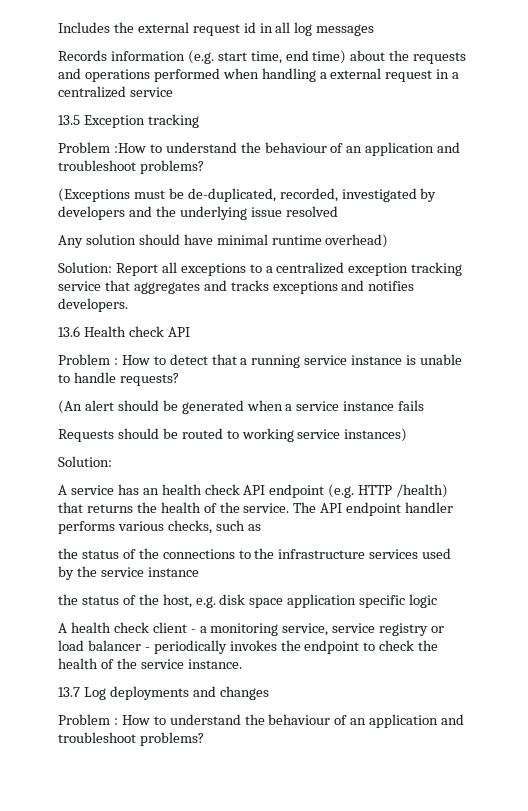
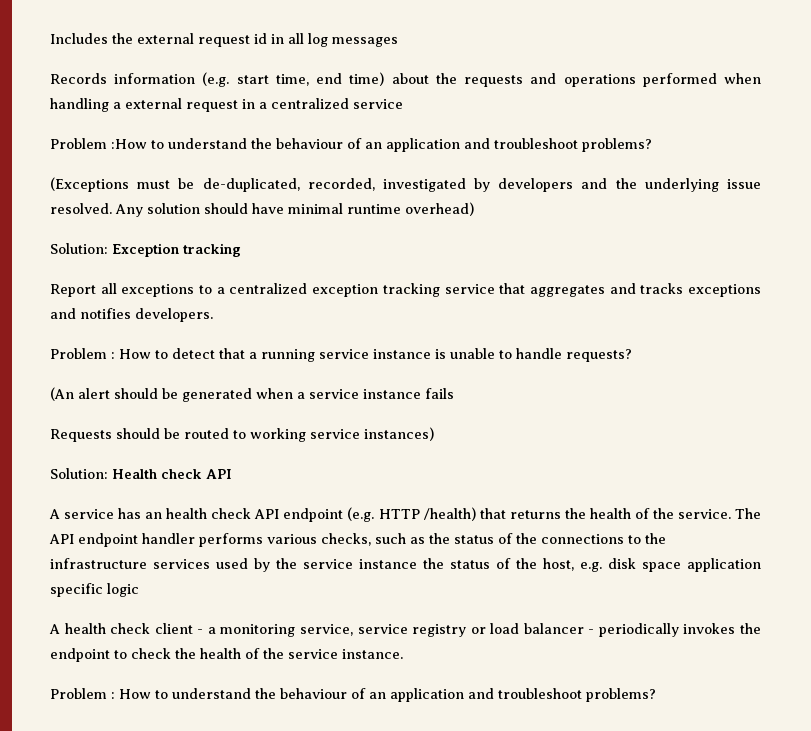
[58,114,199,128] // 13.5 Exception tracking -> (403, 104) none
[285,206,338,217] resolved // -> [50,203,112,214] resolved.
(112, 267) none -> [112,243,241,257] Exception tracking //
[58,326,190,337] // 13.6 Health check API -> (213, 315) none
(112, 461) none -> [112,469,232,479] Health check API
(261, 527) // -> (425, 540) none
(199, 572) // -> (417, 564) none
[58,686,269,700] // 13.7 Log deployments and changes -> (403, 654) none

